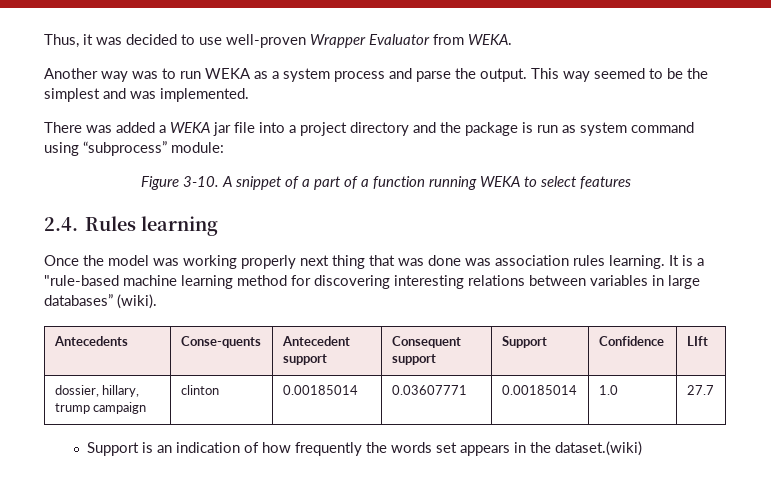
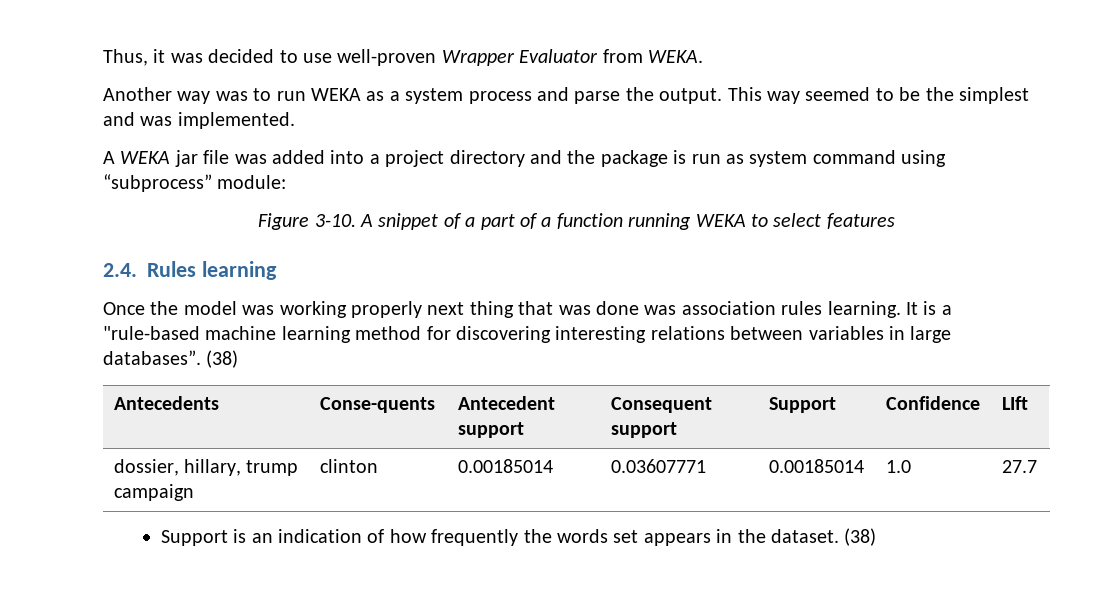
[44,122,166,133] There was added a -> [103,151,115,164] A
(255, 127) none -> [234,150,325,164] was added
[44,294,157,309] databases” (wiki). -> [103,350,239,368] databases”. (38)
[555,441,643,456] dataset.(wiki) -> [770,528,877,546] dataset. (38)

